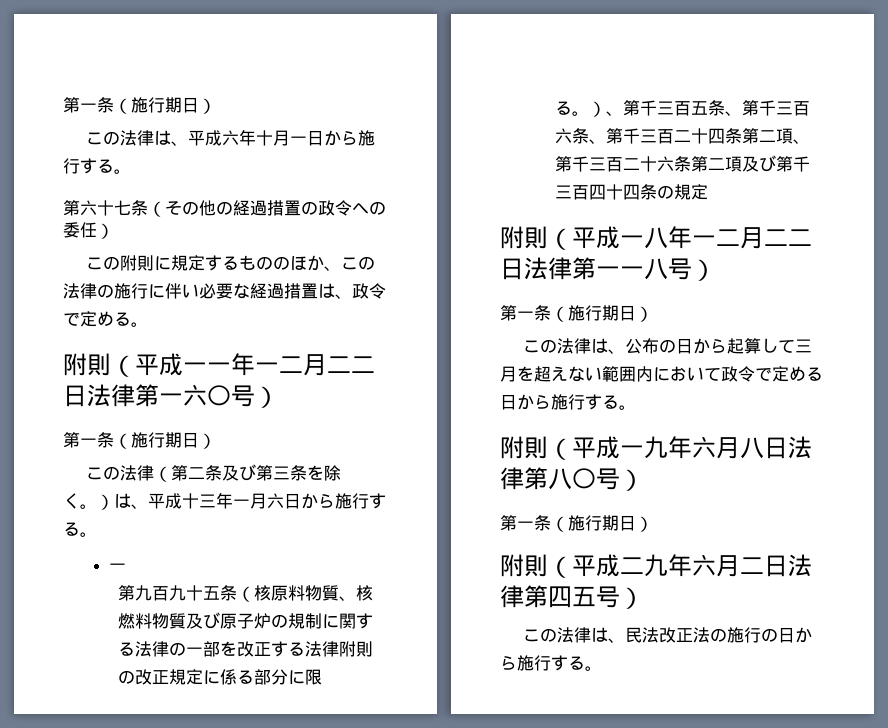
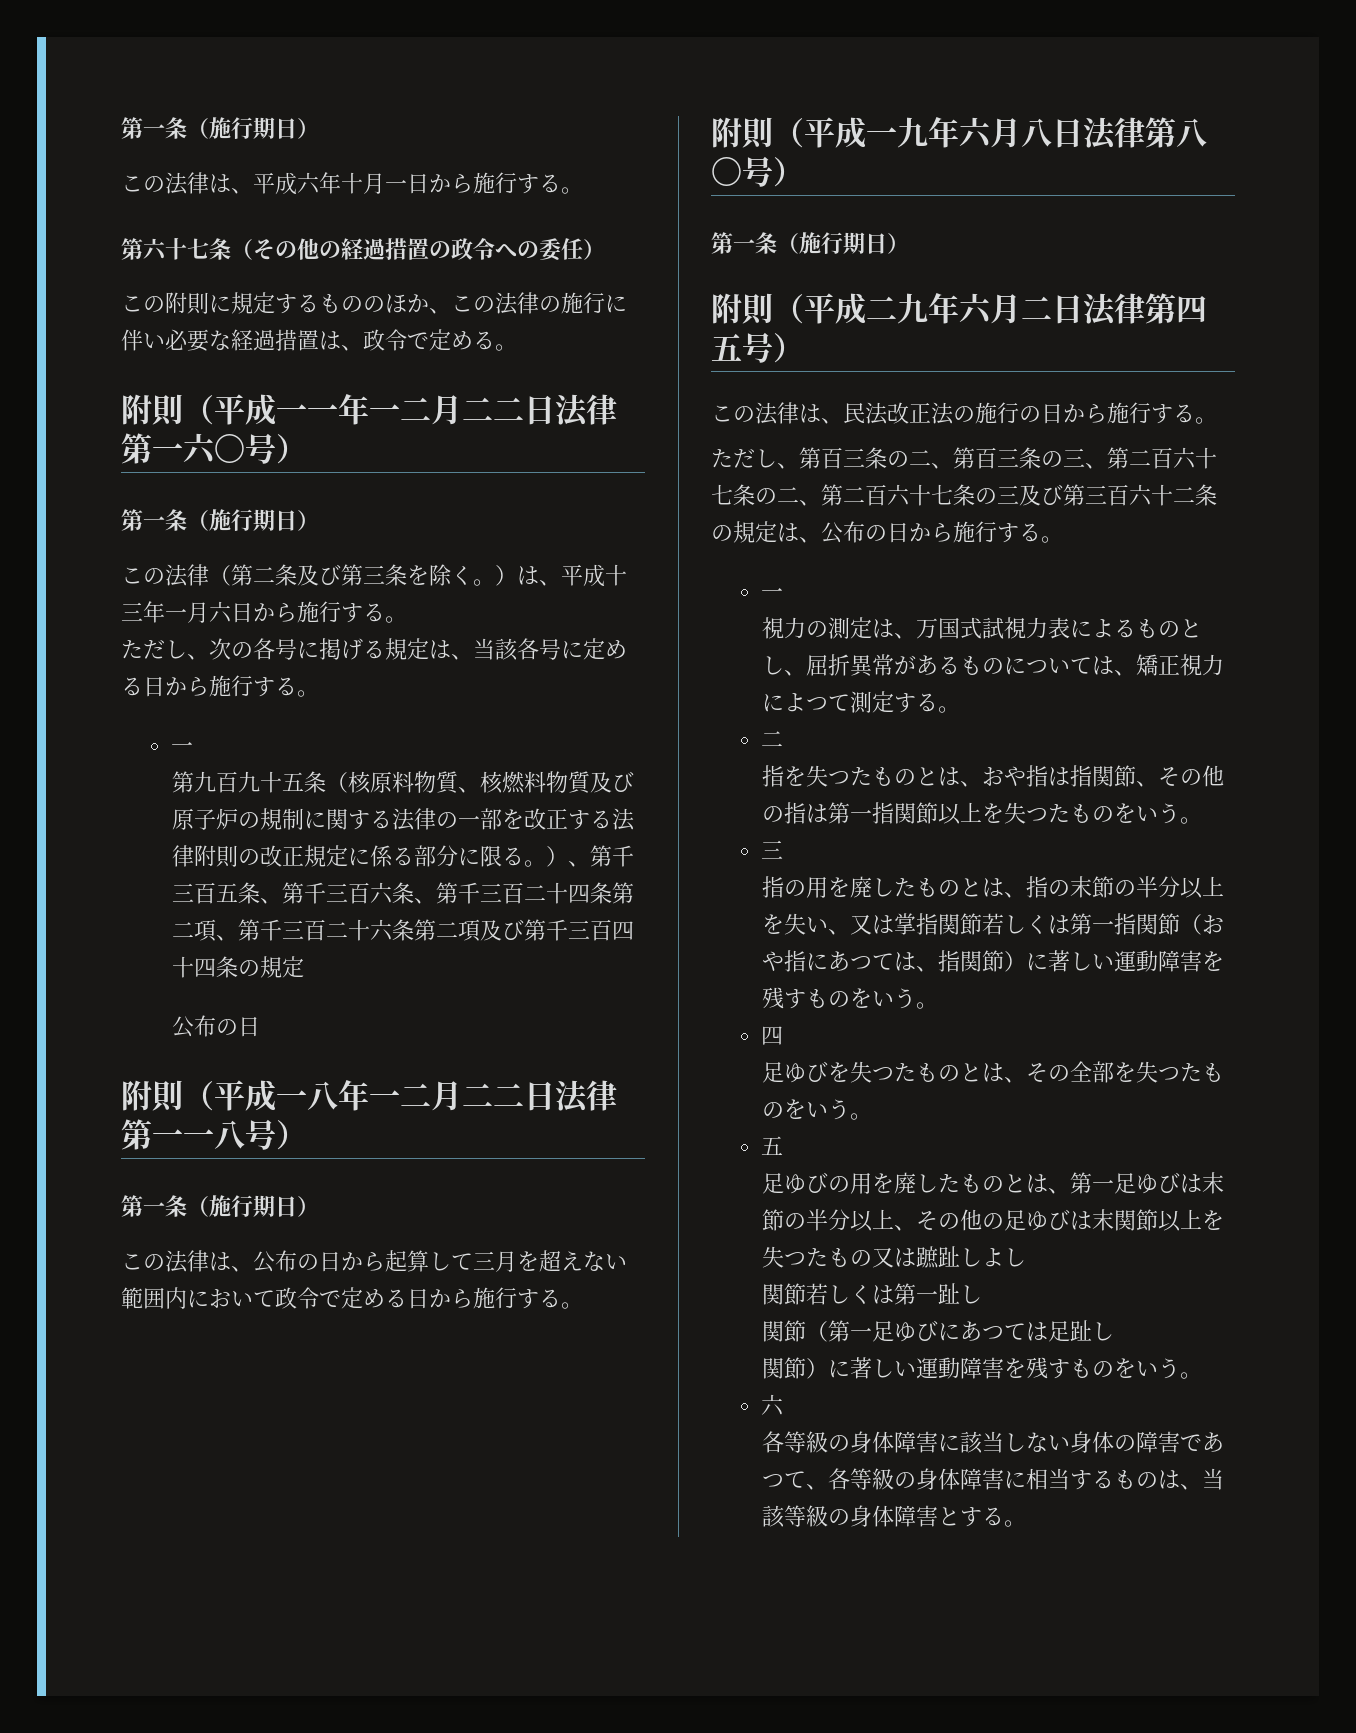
(97, 534) none -> [121,638,627,661] [121,675,319,697] // ただし、次の各号に掲げる規定は、当該各号に定める日から施行する。
(709, 192) none -> [172,1015,261,1038] // 公布の日
(602, 668) none -> [711,447,1217,469] [711,484,1217,506] [711,521,1063,544] [760,588,783,599] [762,617,1203,639] [762,654,1225,677] [762,691,961,713] [760,731,783,747] [762,765,1225,787] [762,802,1203,825] [760,840,783,859] [762,876,1225,899] [762,913,1225,935] [762,950,1225,972] [762,987,939,1009] [760,1026,783,1045] [762,1061,1225,1083] [762,1099,873,1120] [760,1136,783,1155] [762,1172,1225,1194] [762,1209,1225,1232] [762,1246,1027,1269] [762,1283,983,1305] [762,1320,1115,1342] [762,1357,1203,1379] [760,1394,784,1416] [762,1431,1225,1454] [762,1468,1225,1490] [762,1505,1027,1528] // ただし、第百三条の二、第百三条の三、第二百六十七条の二、第二百六十七条の三及び第三百六十二条の規定は、公布の日から施行する。 // 一 // 視力の測定は、万国式試視力表によるものとし、屈折異常があるものについては、矯正視力によつて測定する。 // 二 // 指を失つたものとは、おや指は指関節、その他の指は第一指関節以上を失つたものをいう。 // 三 // 指の用を廃したものとは、指の末節の半分以上を失い、又は掌指関節若しくは第一指関節（おや指にあつては、指関節）に著しい運動障害を残すものをいう。 // 四 // 足ゆびを失つたものとは、その全部を失つたものをいう。 // 五 // 足ゆびの用を廃したものとは、第一足ゆびは末節の半分以上、その他の足ゆびは末関節以上を失つたもの又は蹠趾しよし // 関節若しくは第一趾し // 関節（第一足ゆびにあつては足趾し // 関節）に著しい運動障害を残すものをいう。 // 六 // 各等級の身体障害に該当しない身体の障害であつて、各等級の身体障害に相当するものは、当該等級の身体障害とする。

